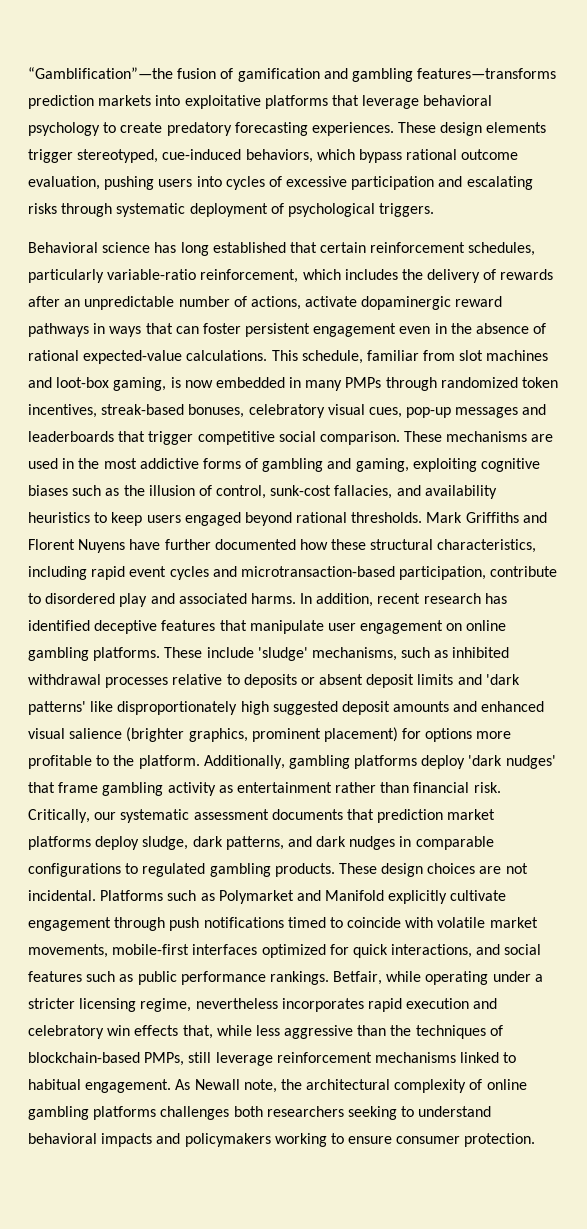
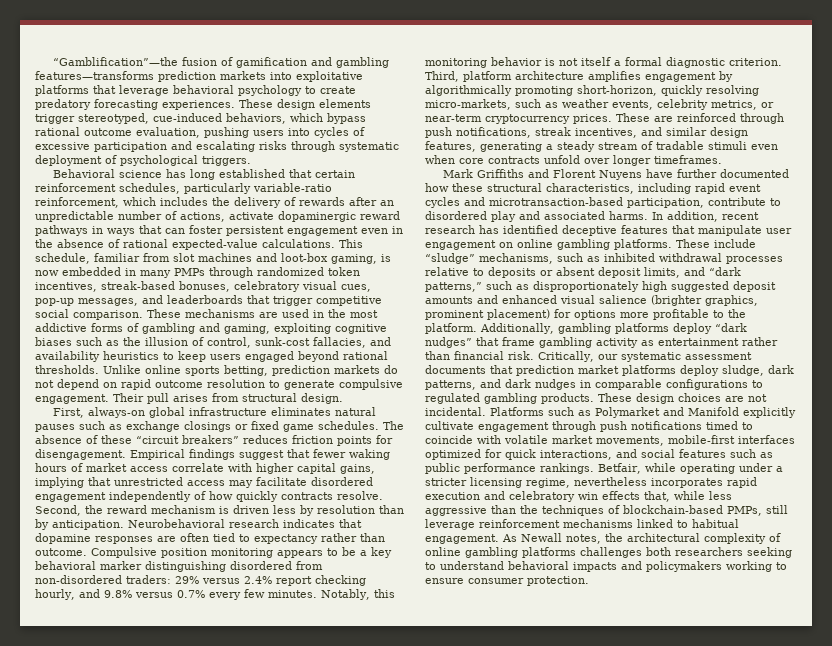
[455,407,519,418] messages -> [78,298,138,306] messages,
(423, 517) none -> [103,365,398,376] [35,379,403,390] [35,393,343,404] [53,407,377,418] [35,421,404,432] [35,435,393,446] [35,449,390,460] [35,463,375,474] [35,477,373,488] [35,491,383,502] [35,505,404,516] [35,519,362,530] [35,533,385,544] [35,547,392,558] [35,561,323,572] [35,575,366,586] [35,589,395,600] [425,57,782,68] [425,71,733,82] [425,85,759,96] [425,99,774,110] [425,113,784,124] [425,127,748,138] [425,141,778,152] [425,155,722,166] Unlike online sports betting, prediction markets do not depend on rapid outcome resolution to generate compulsive engagement. Their pull arises from structural design. // First, always-on global infrastructure eliminates natural pauses such as exchange closings or fixed game schedules. The absence of these “circuit breakers” reduces friction points for disengagement. Empirical findings suggest that fewer waking hours of market access correlate with higher capital gains, implying that unrestricted access may facilitate disordered engagement independently of how quickly contracts resolve. Second, the reward mechanism is driven less by resolution than by anticipation. Neurobehavioral research indicates that dopamine responses are often tied to expectancy rather than outcome. Compulsive position monitoring appears to be a key behavioral marker distinguishing disordered from non-disordered traders: 29% versus 2.4% report checking hourly, and 9.8% versus 0.7% every few minutes. Notably, this monitoring behavior is not itself a formal diagnostic criterion. Third, platform architecture amplifies engagement by algorithmically promoting short-horizon, quickly resolving micro-markets, such as weather events, celebrity metrics, or near-term cryptocurrency prices. These are reinforced through push notifications, streak incentives, and similar design features, generating a steady stream of tradable stimuli even when core contracts unfold over longer timeframes. //
[257,647,308,661] 'sludge' -> [425,253,475,264] “sludge”
[417,674,520,685] [28,701,114,715] limits and 'dark patterns' like -> [644,267,741,278] [425,281,529,292] limits, and “dark patterns,” such as
[468,755,556,769] 'dark nudges' -> [714,323,747,332] [425,337,472,348] “dark nudges”
[243,1079,277,1093] note, -> [566,534,601,544] notes,

